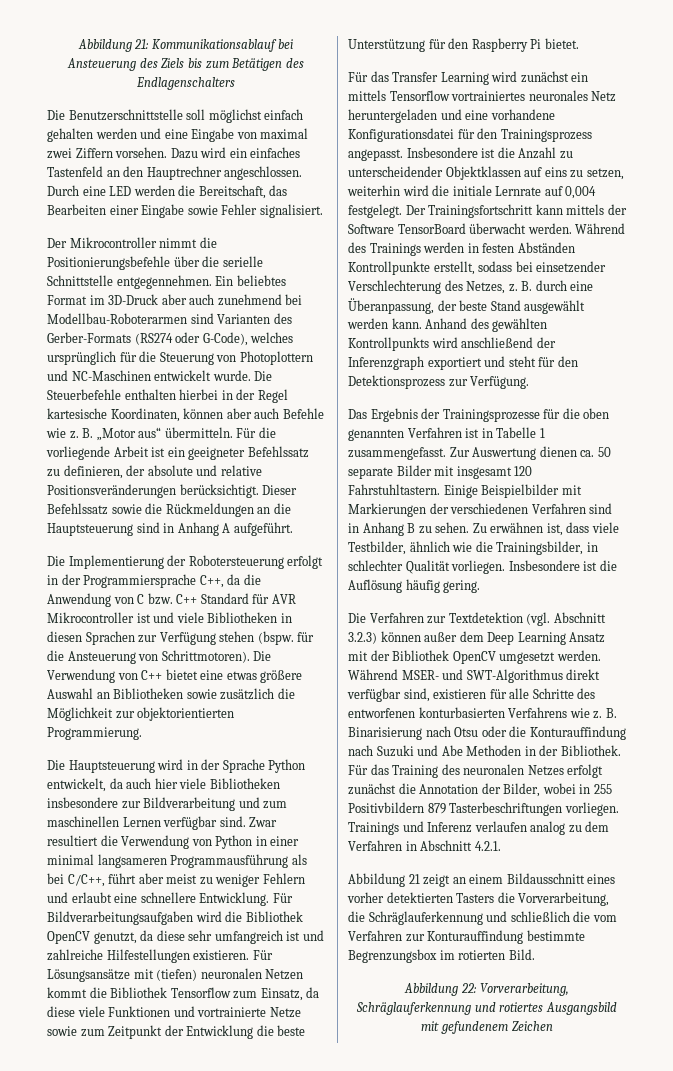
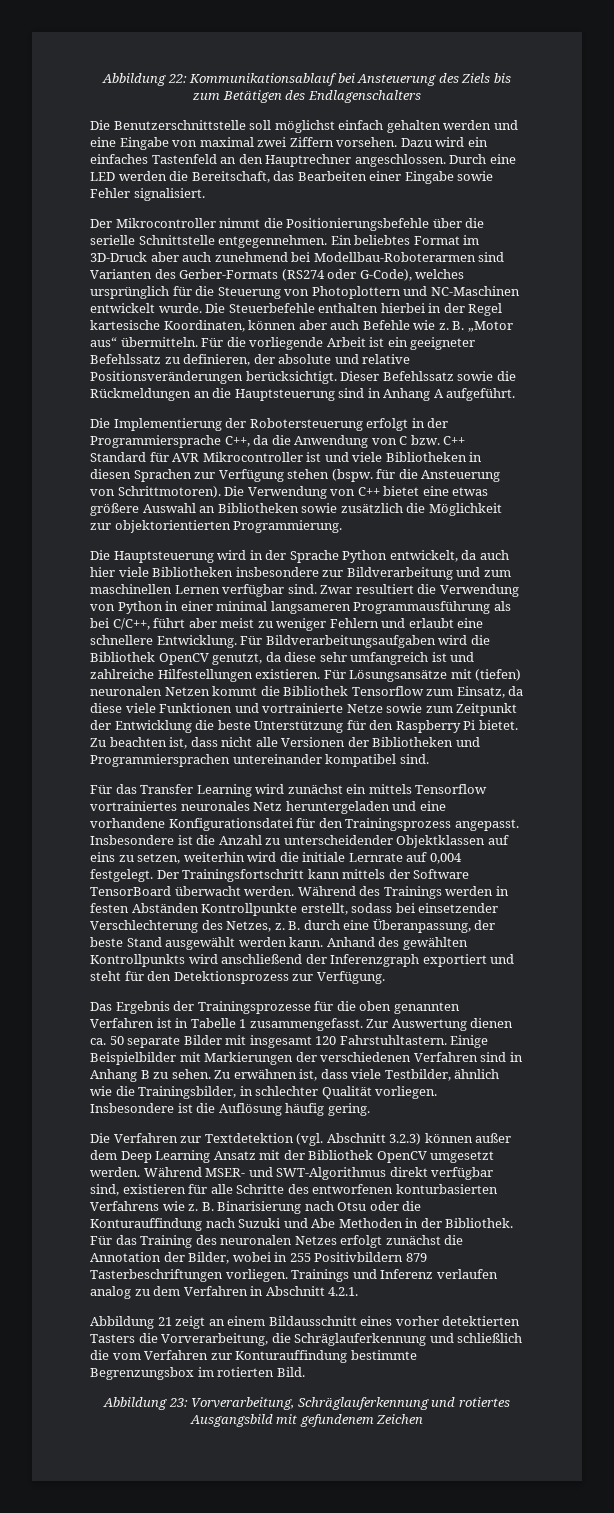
[77,39,150,52] Abbildung 21: -> [102,73,187,86] Abbildung 22:
(579, 43) none -> [90,737,480,749] [90,754,429,767] Zu beachten ist, dass nicht alle Versionen der Bibliotheken und Programmiersprachen untereinander kompatibel sind.
[461,983,477,993] 22: -> [168,1398,188,1407] 23:

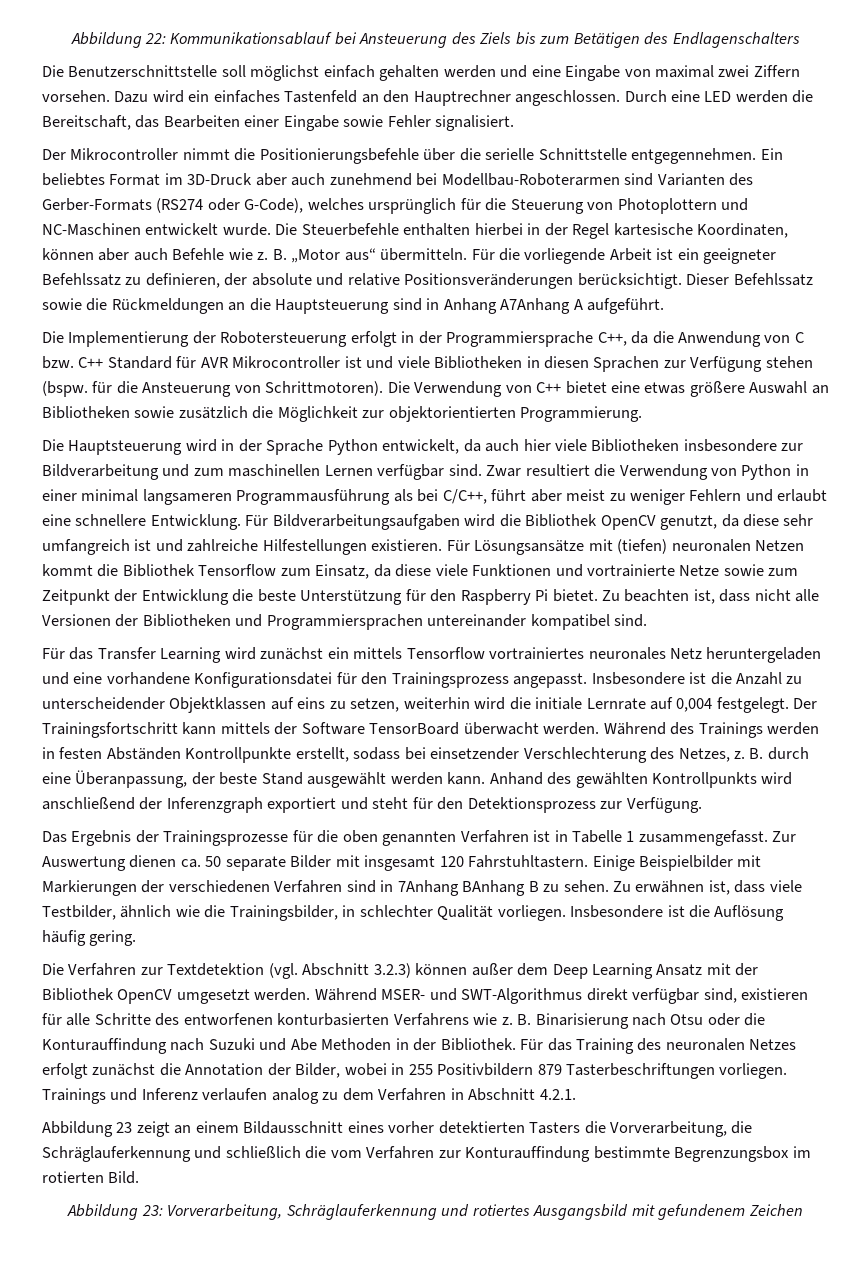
(431, 394) none -> [500,298,571,314] A7Anhang
[90,1069,137,1082] Anhang -> [397,880,526,896] 7Anhang BAnhang
[157,1317,172,1326] 21 -> [116,1122,133,1133] 23

